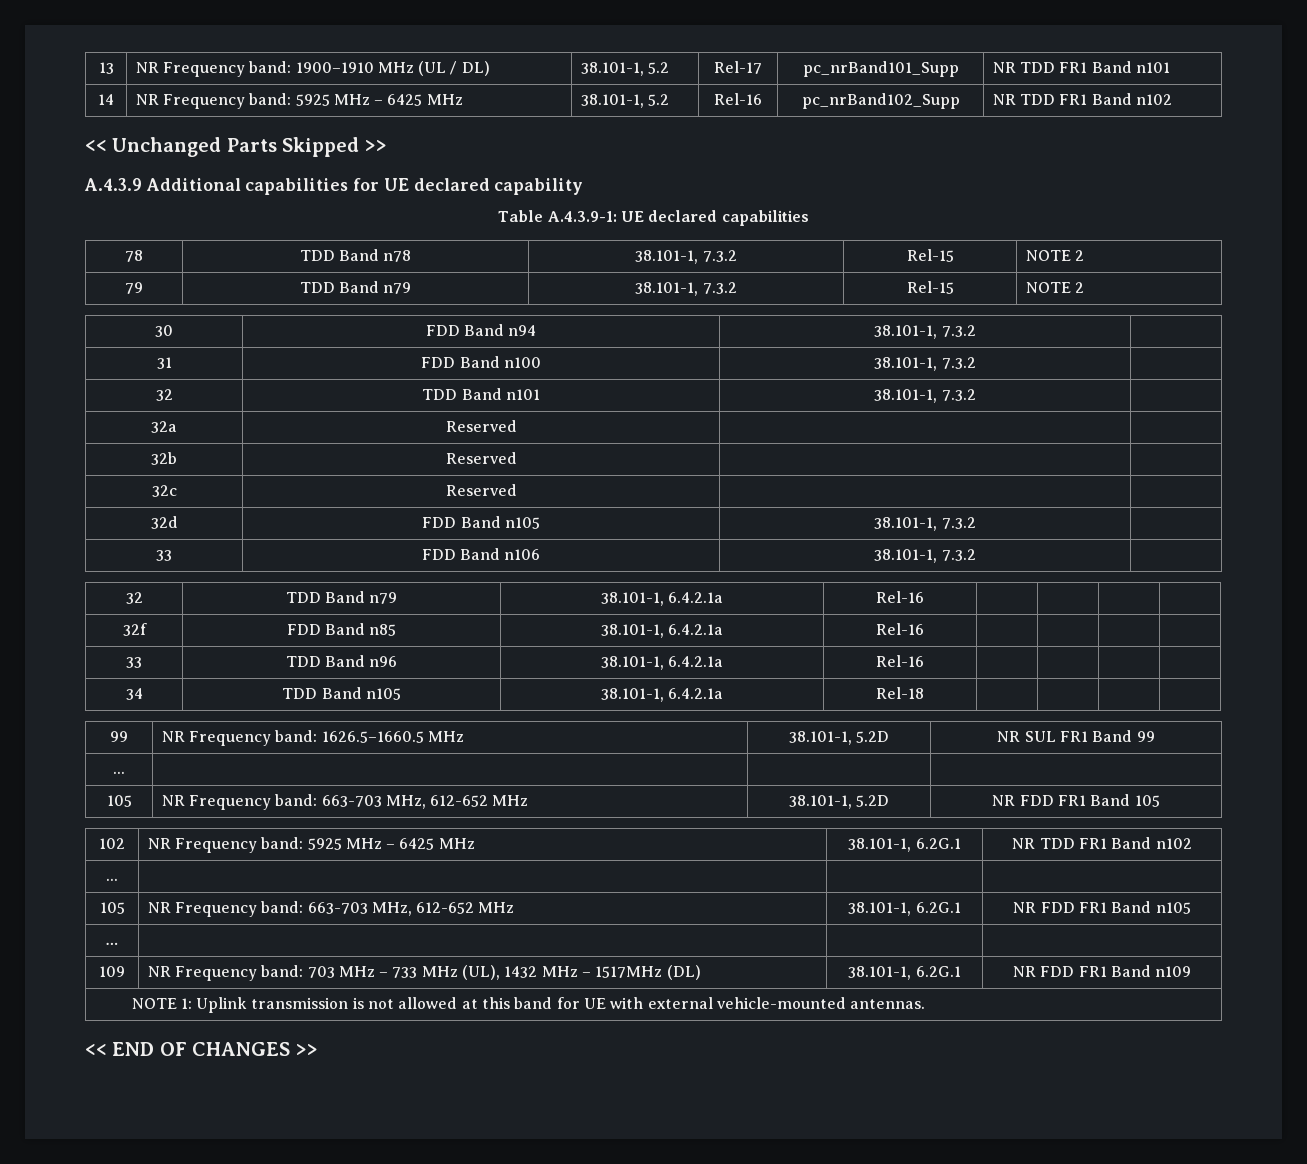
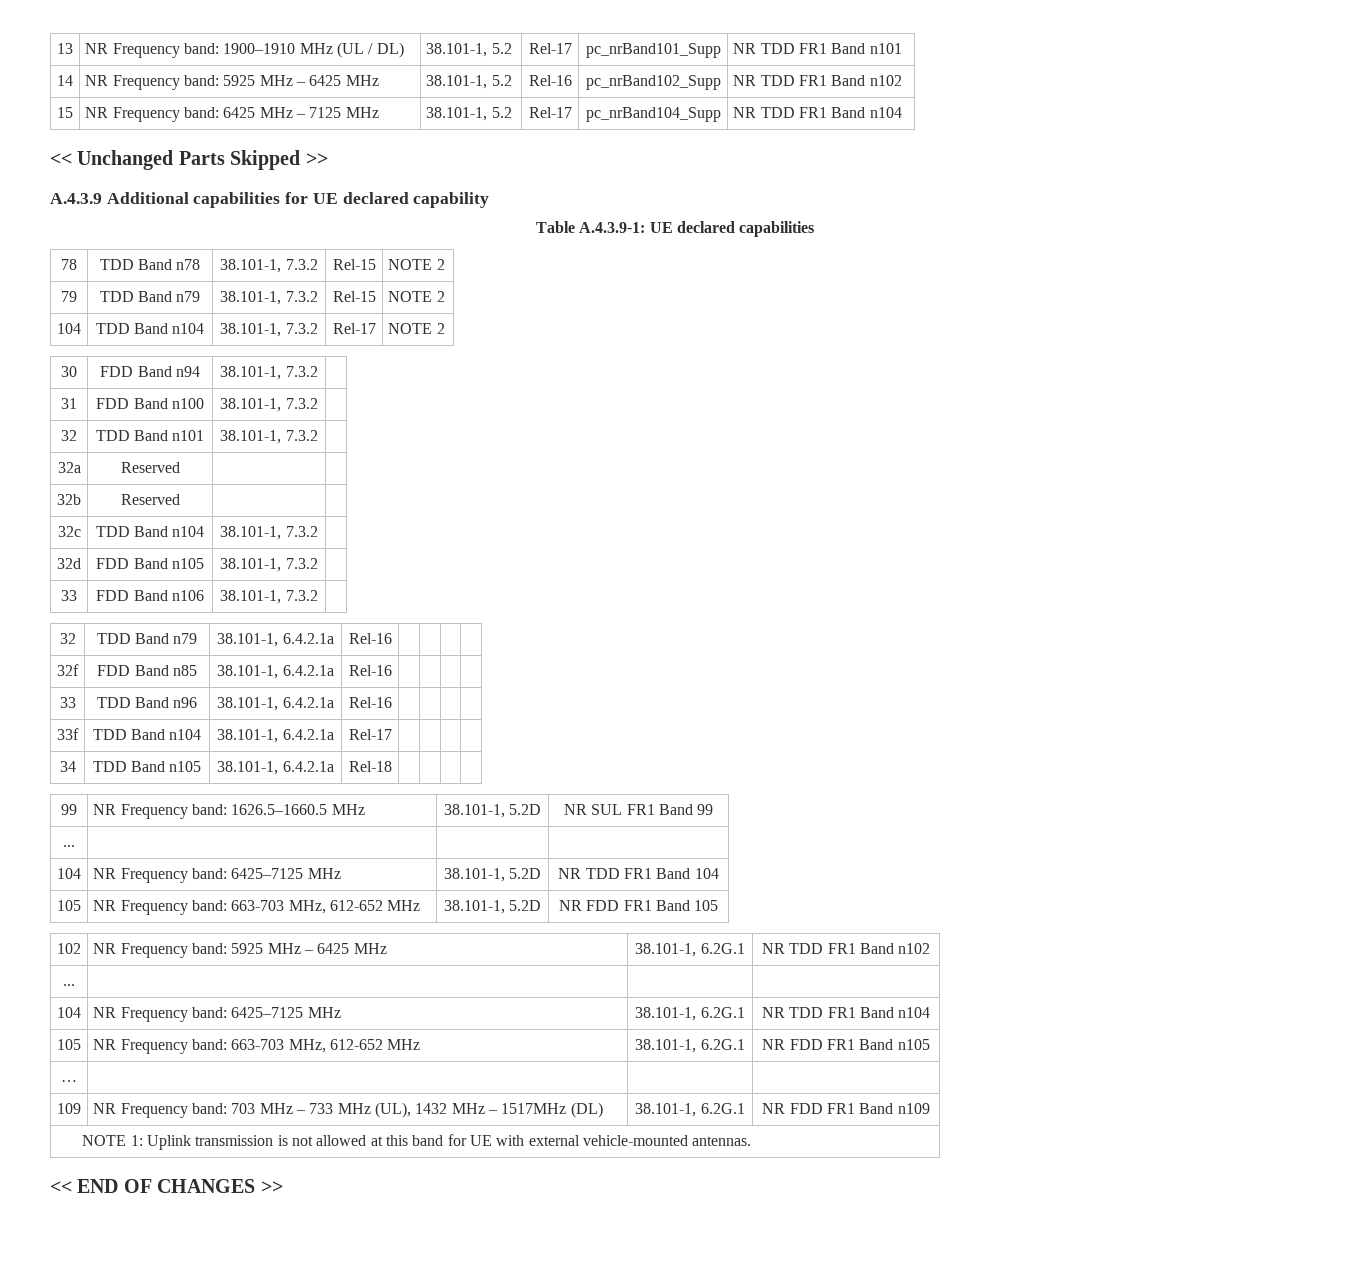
(1172, 99) none -> [57,107,73,118] [85,107,379,122] [426,107,512,121] [528,107,572,118] [585,107,721,122] [733,107,902,118] // 15 | NR Frequency band: 6425 MHz – 7125 MHz | 38.101-1, 5.2 | Rel-17 | pc_nrBand104_Supp | NR TDD FR1 Band n104
(1084, 287) none -> [57,323,81,334] [95,323,205,334] [220,323,318,337] [332,323,376,334] [388,323,445,334] // 104 | TDD Band n104 | 38.101-1, 7.3.2 | Rel-17 | NOTE 2
[445,484,517,496] Reserved | -> [95,526,205,537] [220,526,318,540] TDD Band n104 | 38.101-1, 7.3.2
(924, 661) none -> [57,728,79,740] [92,729,202,740] [217,729,334,743] [348,729,392,740] // 33f | TDD Band n104 | 38.101-1, 6.4.2.1a | Rel-17 | | | |
(125, 772) none -> [57,868,81,879] [93,868,341,883] [443,868,542,882] [558,868,719,879] // 104 | NR Frequency band: 6425–7125 MHz | 38.101-1, 5.2D | NR TDD FR1 Band 104
(118, 879) none -> [57,1007,81,1018] [93,1007,341,1022] [635,1007,745,1021] [761,1007,931,1018] // 104 | NR Frequency band: 6425–7125 MHz | 38.101-1, 6.2G.1 | NR TDD FR1 Band n104

